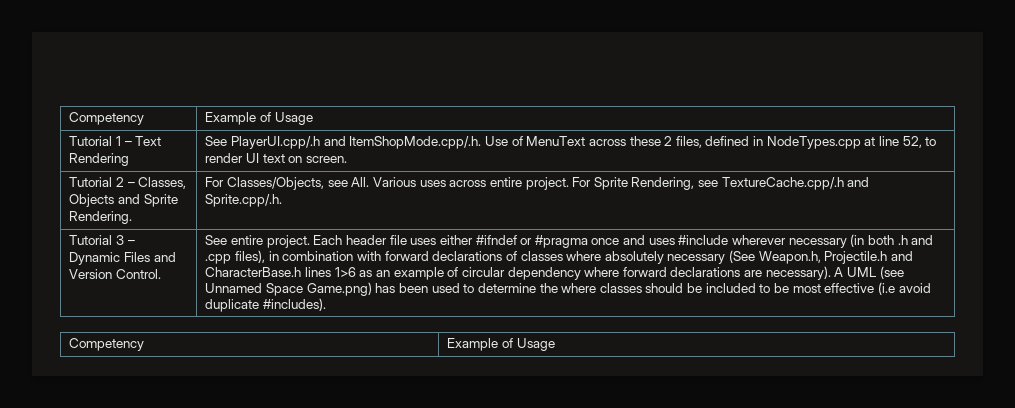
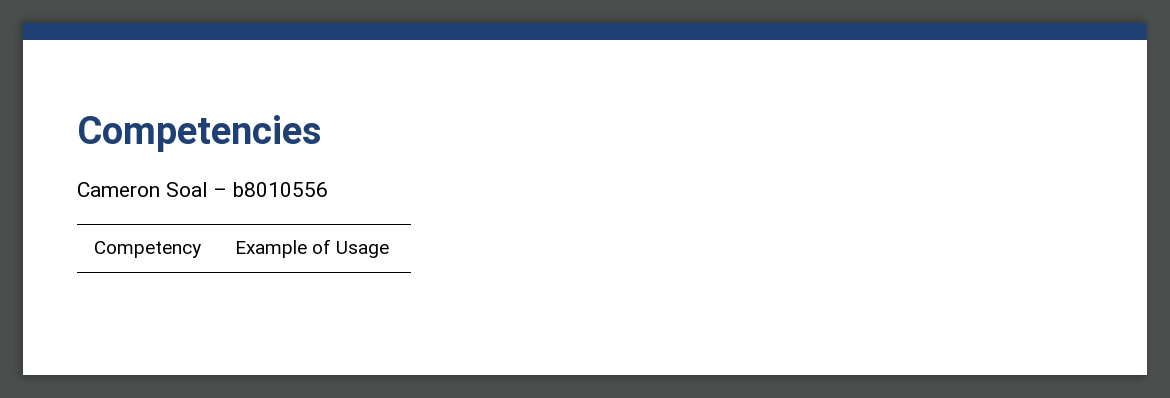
[69,112,145,125] [205,112,313,125] [69,136,162,146] [69,153,130,166] [205,136,937,149] [205,153,347,163] [69,177,187,189] [69,194,178,207] [69,211,133,224] [205,177,870,190] [205,194,283,207] [69,235,135,245] [69,252,176,265] [69,269,161,279] [205,234,934,248] [205,250,914,264] [205,266,904,280] [205,282,931,296] [205,298,326,312] Competency | Example of Usage // Tutorial 1 – Text Rendering | See PlayerUI.cpp/.h and ItemShopMode.cpp/.h. Use of MenuText across these 2 files, defined in NodeTypes.cpp at line 52, to render UI text on screen. // Tutorial 2 – Classes, Objects and Sprite Rendering. | For Classes/Objects, see All. Various uses across entire project. For Sprite Rendering, see TextureCache.cpp/.h and Sprite.cpp/.h. // Tutorial 3 – Dynamic Files and Version Control. | See entire project. Each header file uses either #ifndef or #pragma once and uses #include wherever necessary (in both .h and .cpp files), in combination with forward declarations of classes where absolutely necessary (See Weapon.h, Projectile.h and CharacterBase.h lines 1>6 as an example of circular dependency where forward declarations are necessary). A UML (see Unnamed Space Game.png) has been used to determine the where classes should be included to be most effective (i.e avoid duplicate #includes). -> [77,115,321,152] [77,182,329,197] Competencies // Cameron Soal – b8010556

